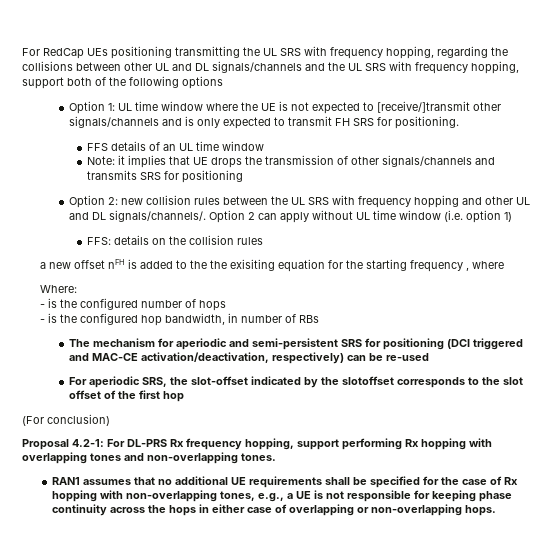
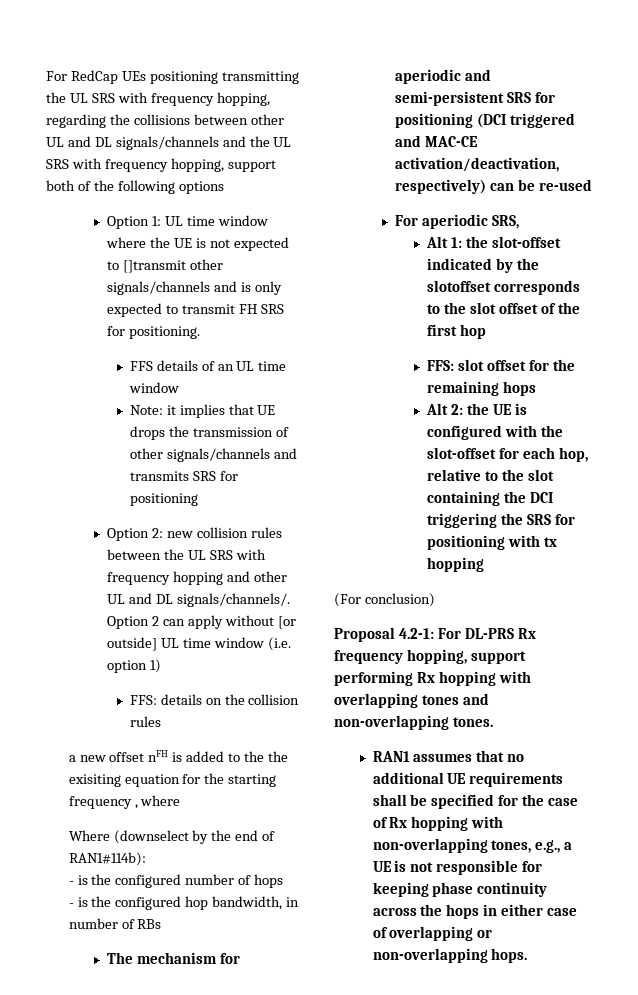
[377,101,471,113] [receive/]transmit -> [123,260,187,273] []transmit
(354, 215) none -> [277,616,296,629] [107,637,158,651] [or outside]
[39,285,77,293] Where: -> [68,830,276,844] [68,852,146,866] Where (downselect by the end of RAN1#114b):
(168, 382) none -> [426,236,463,248] // Alt 1:
(185, 396) none -> [427,359,576,371] [427,381,537,396] [426,403,528,415] [427,425,564,440] [427,447,589,462] [427,469,555,481] [427,491,554,506] [427,513,576,528] [427,535,558,550] [427,557,485,572] // FFS: slot offset for the remaining hops // Alt 2: the UE is configured with the slot-offset for each hop, relative to the slot containing the DCI triggering the SRS for positioning with tx hopping

